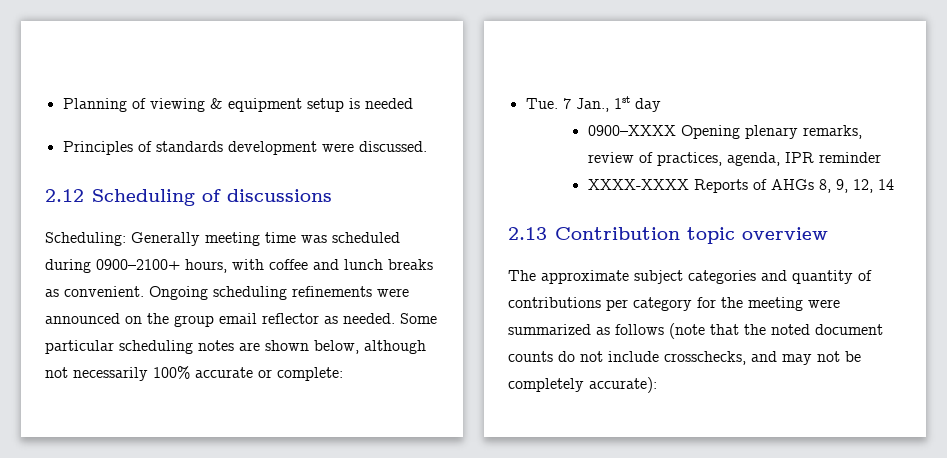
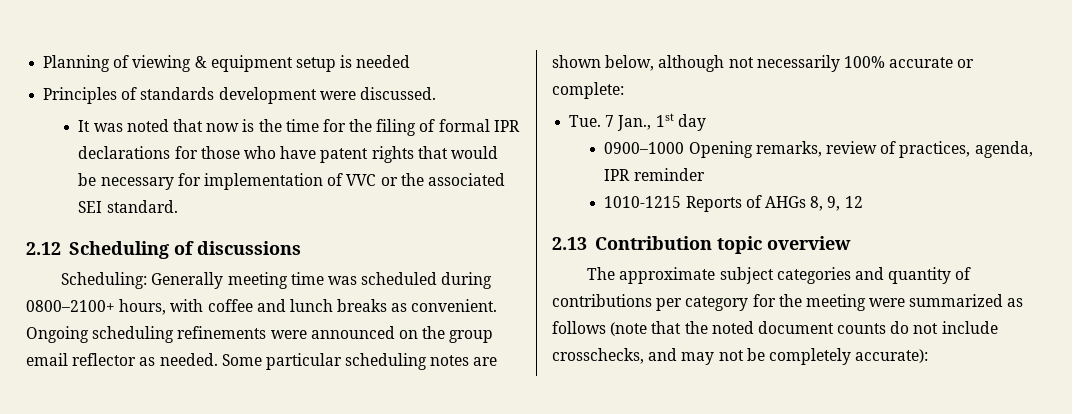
(427, 146) none -> [78,119,520,136] [78,146,498,163] [78,173,505,190] [78,200,178,213] // It was noted that now is the time for the filing of formal IPR declarations for those who have patent rights that would be necessary for implementation of VVC or the associated SEI standard.
[96,259,180,270] 0900–2100+ -> [26,300,115,312] 0800–2100+
[587,125,798,139] 0900–XXXX Opening plenary -> [604,141,753,158] 0900–1000 Opening
[587,179,689,190] XXXX-XXXX -> [604,196,682,208] 1010-1215
[852,179,894,193] 12, 14 -> [844,196,863,208] 12

